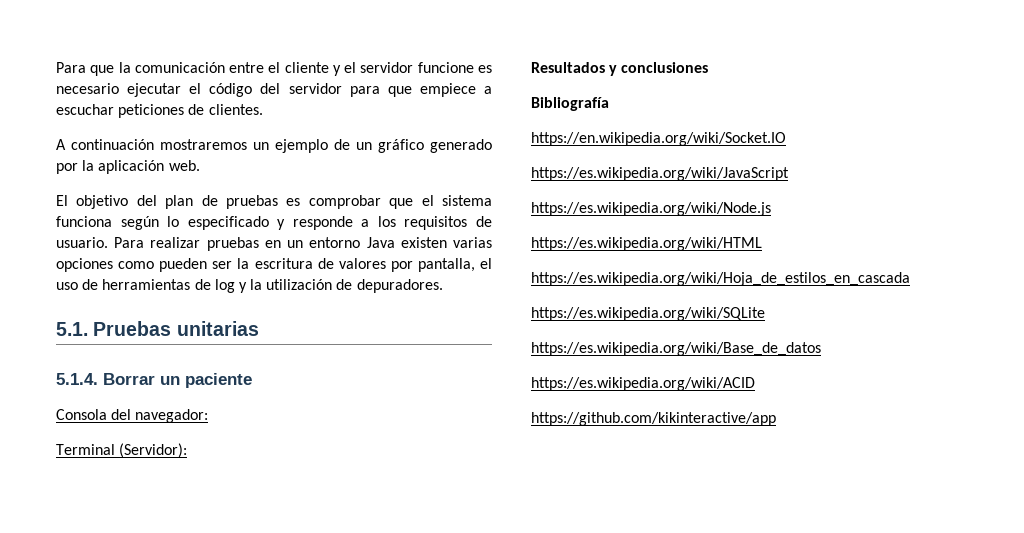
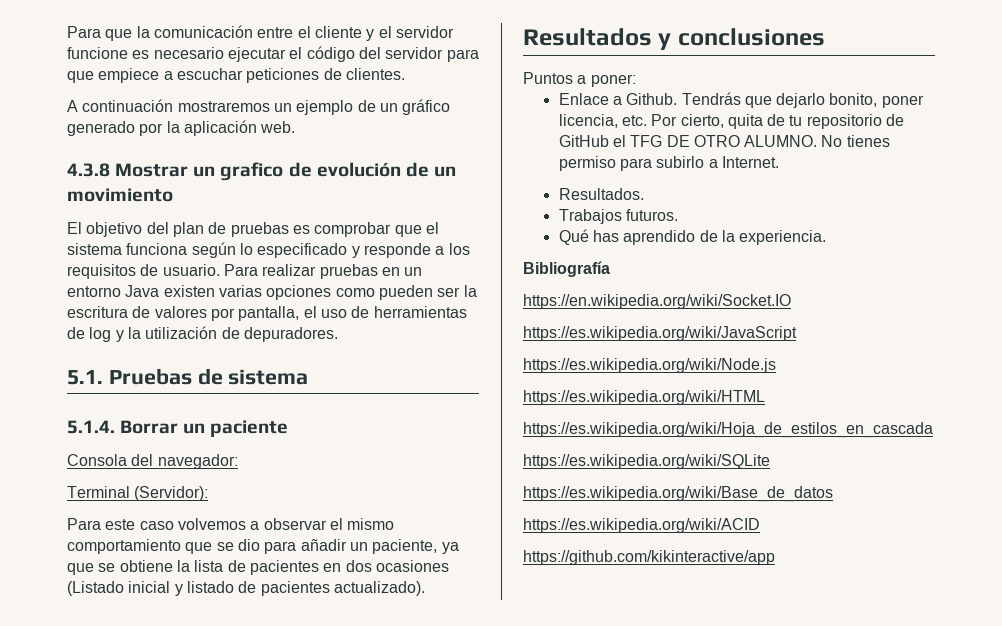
(200, 165) none -> [67,162,456,181] [67,188,173,202] // 4.3.8 Mostrar un grafico de evolución de un movimiento
[176,321,259,336] unitarias -> [197,368,309,385] de sistema
[531,62,709,76] Resultados y conclusiones -> [67,518,395,530] [67,539,459,554] [67,560,449,575] [67,581,425,596] [523,28,825,50] [523,72,636,87] [558,92,924,108] [558,114,905,129] [558,135,890,147] [558,156,779,171] [558,188,644,200] [558,209,678,224] [558,229,827,245] Para este caso volvemos a observar el mismo comportamiento que se dio para añadir un paciente, ya que se obtiene la lista de pacientes en dos ocasiones (Listado inicial y listado de pacientes actualizado). // Resultados y conclusiones // Puntos a poner: // Enlace a Github. Tendrás que dejarlo bonito, poner licencia, etc. Por cierto, quita de tu repositorio de GitHub el TFG DE OTRO ALUMNO. No tienes permiso para subirlo a Internet. // Resultados. // Trabajos futuros. // Qué has aprendido de la experiencia.

